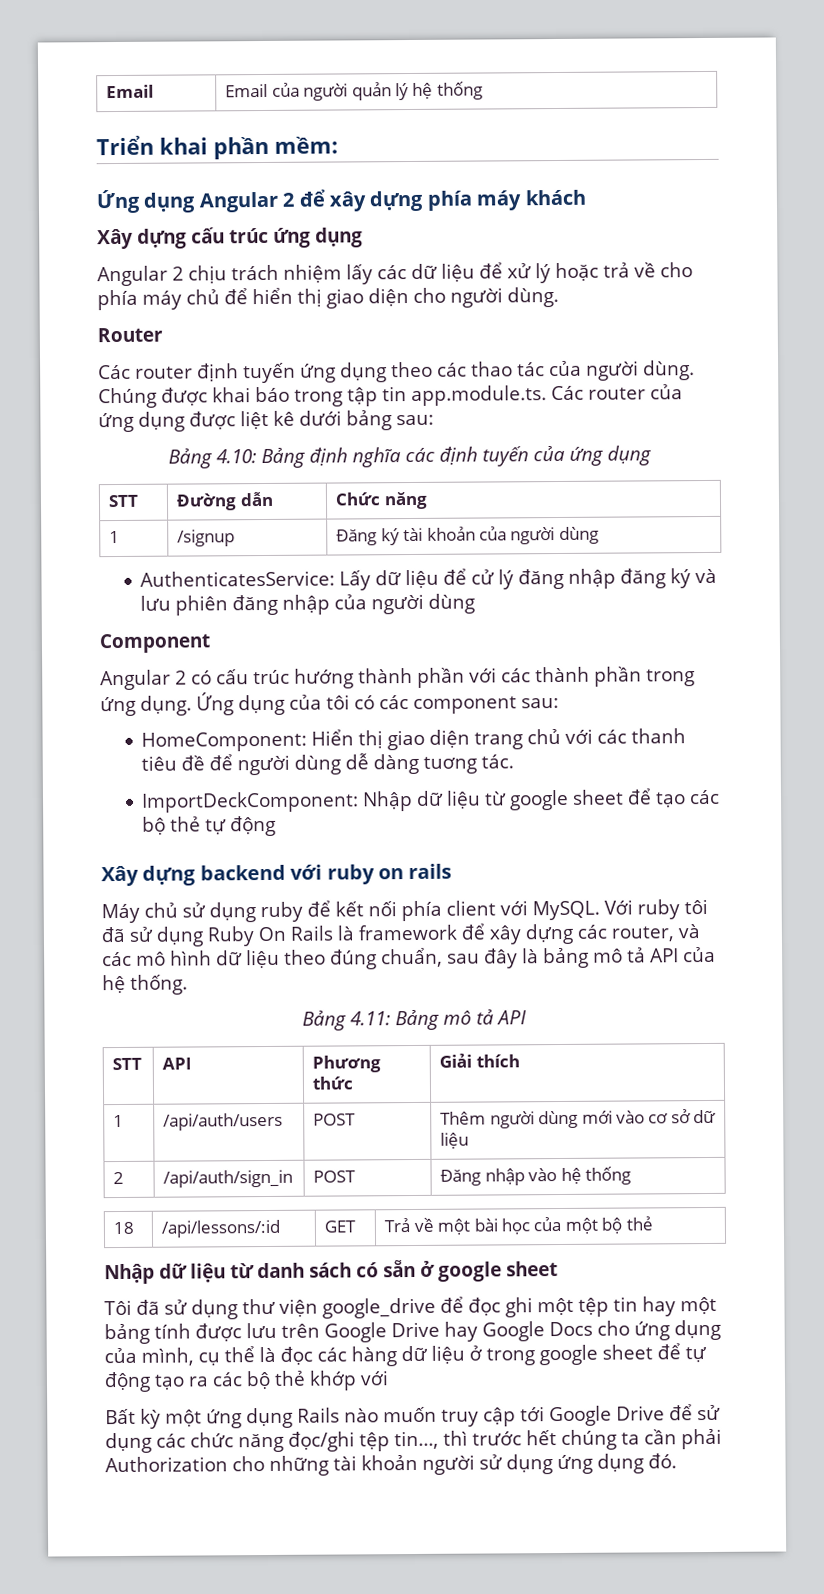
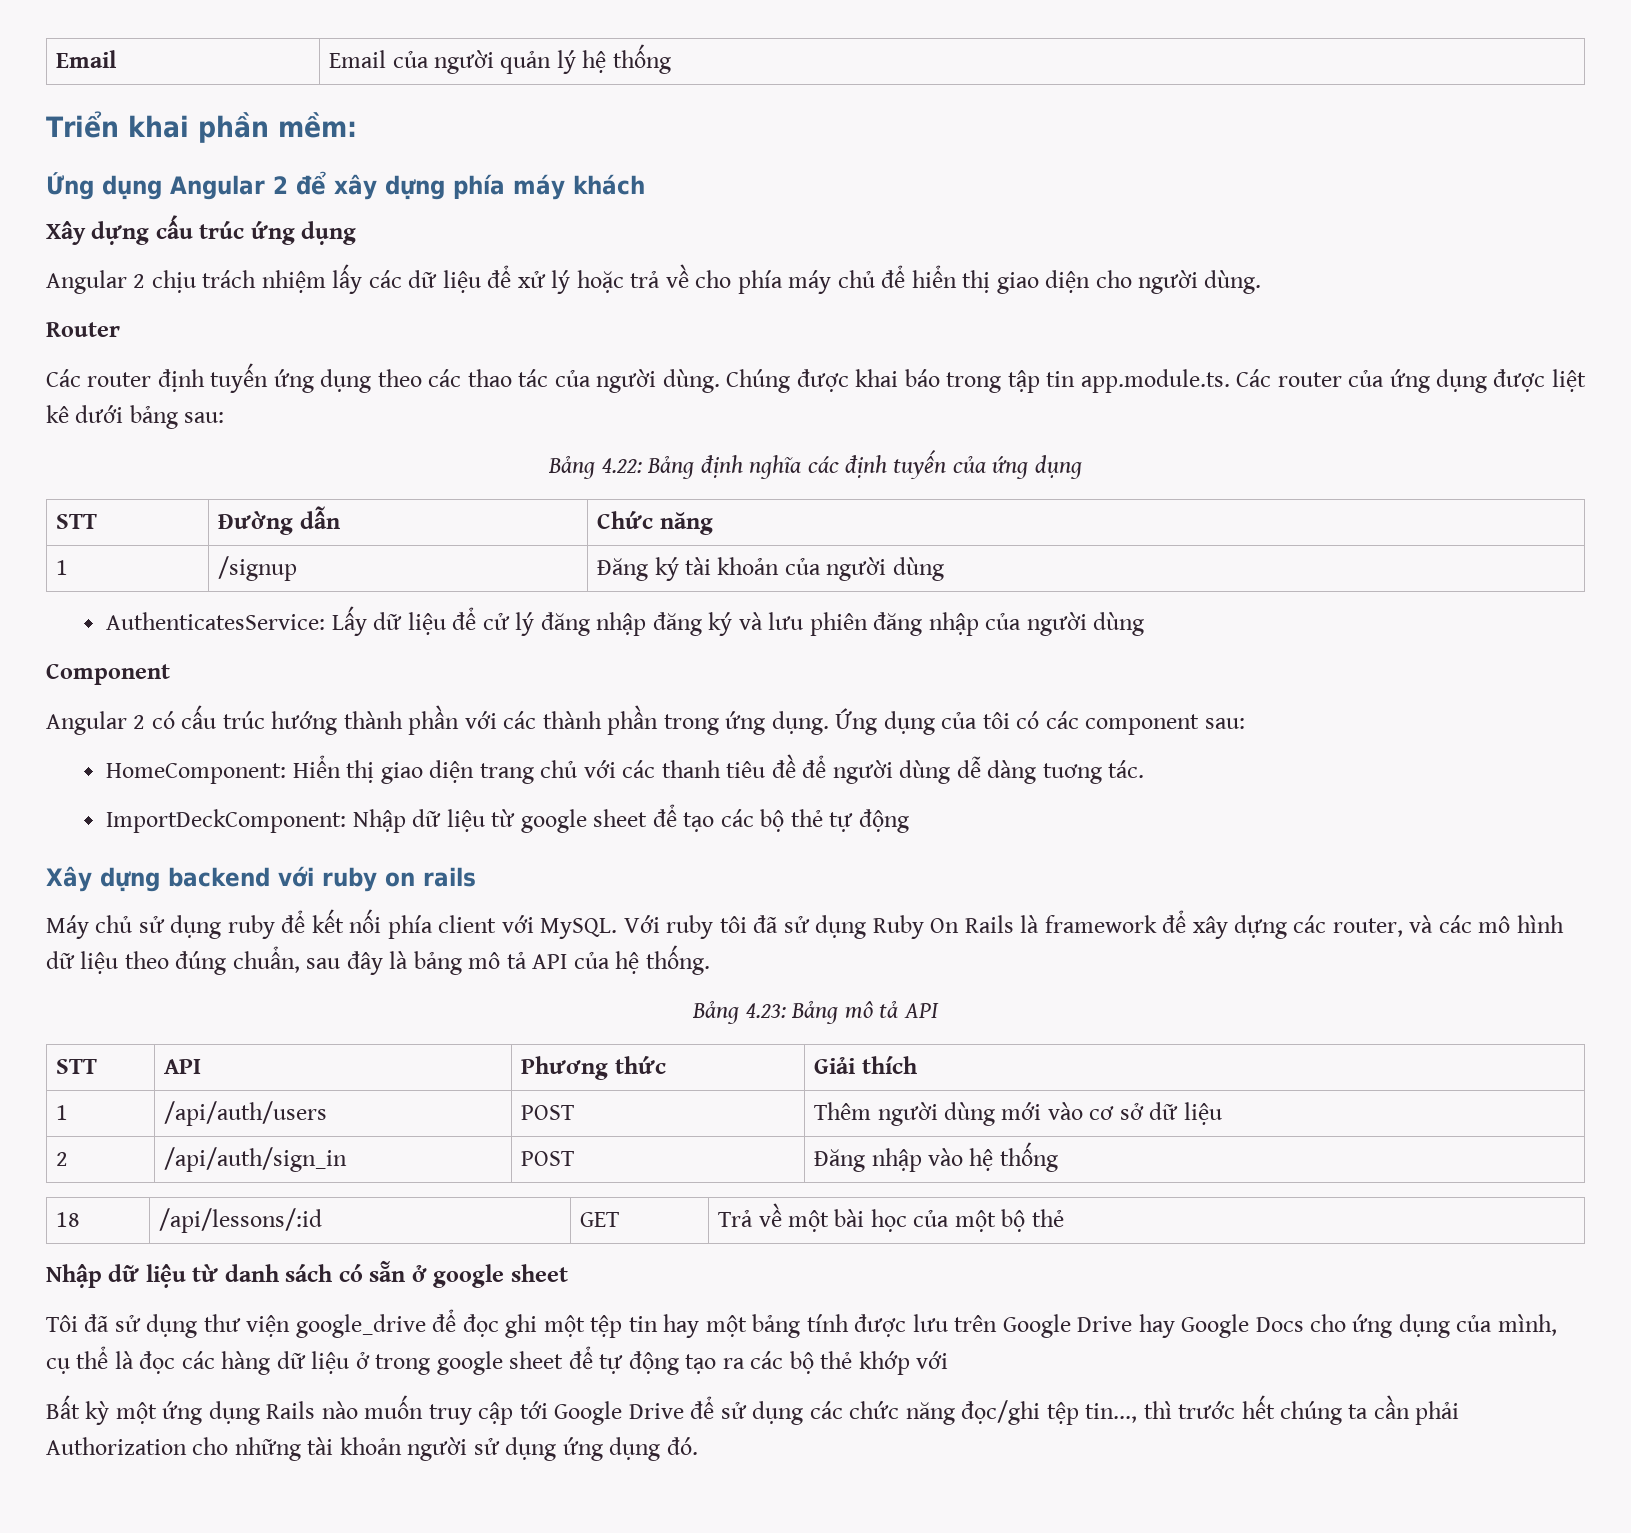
[216,449,257,464] 4.10: -> [601,458,642,473] 4.22:
[349,1011,391,1026] 4.11: -> [745,1003,786,1018] 4.23:

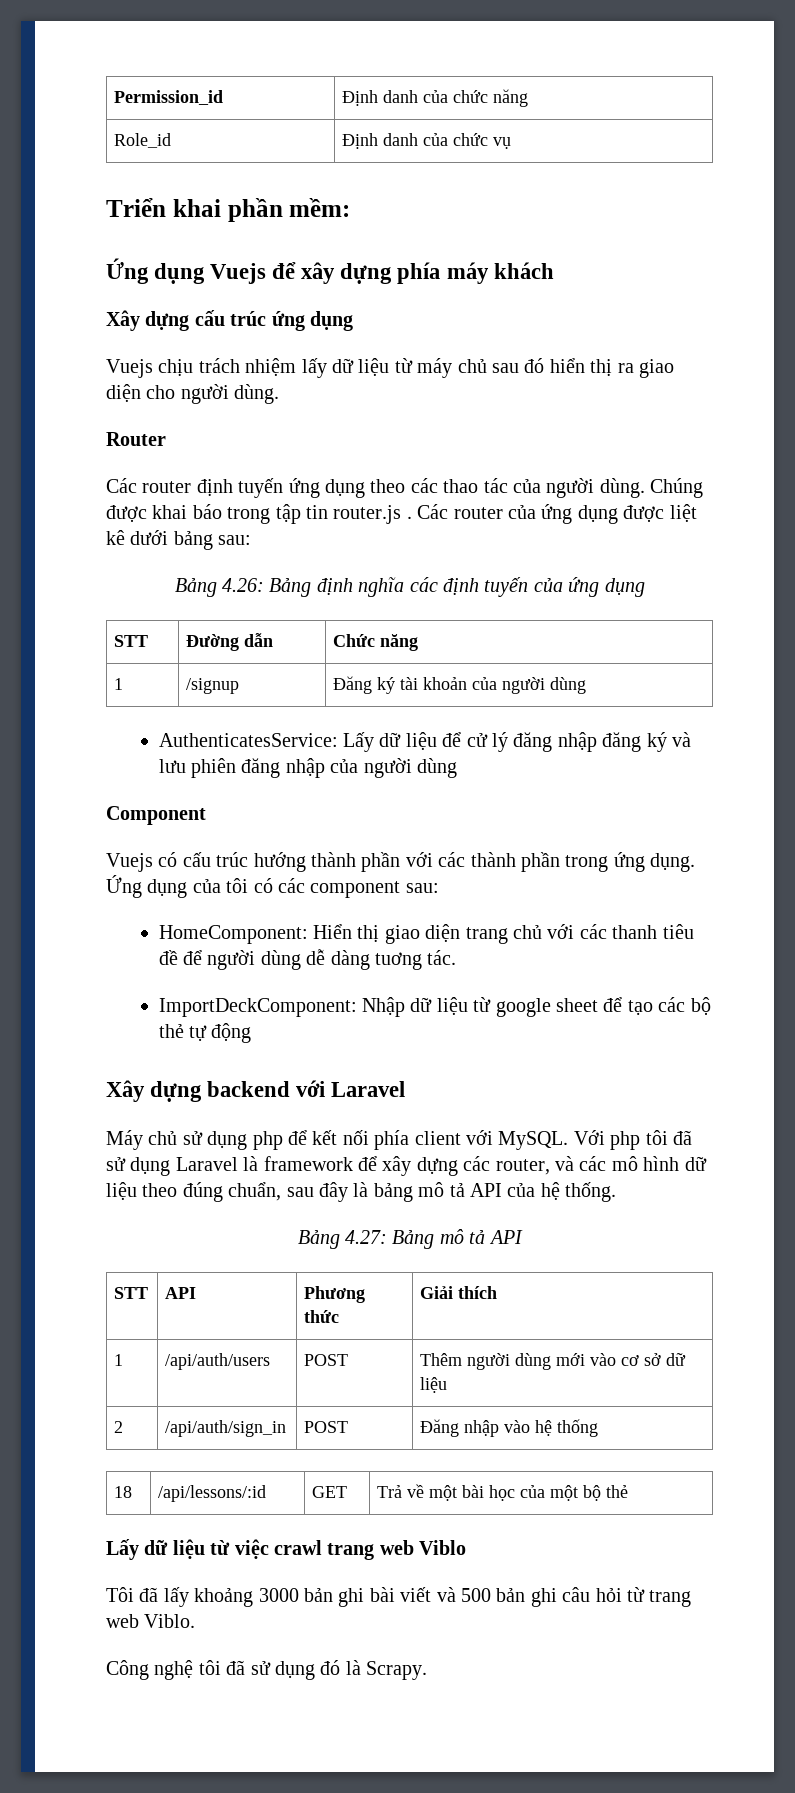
[56,50,118,68] [329,44,671,74] Email | Email của người quản lý hệ thống -> [114,90,224,105] [342,89,529,107] [114,133,172,148] [342,133,512,149] Permission_id | Định danh của chức năng // Role_id | Định danh của chức vụ
[170,175,288,200] Angular 2 -> [210,263,267,284] Vuejs
[46,270,146,294] Angular 2 -> [106,359,153,378] Vuejs
[368,264,906,294] các dữ liệu để xử lý hoặc trả về cho phía máy chủ để -> [332,358,545,378] dữ liệu từ máy chủ sau đó
(991, 281) none -> [617,363,634,373] ra
[1080,369,1230,393] app.module.ts. -> [333,505,412,524] router.js .
[601,458,642,473] 4.22: -> [221,578,264,592] 4.26:
[46,711,146,735] Angular 2 -> [106,853,153,872] Vuejs
[321,867,476,892] ruby on rails -> [331,1081,406,1097] Laravel
[227,915,275,939] ruby -> [252,1131,283,1150] php
[666,915,1014,939] ruby tôi đã sử dụng Ruby On Rails -> [610,1130,692,1150] [106,1157,238,1176] php tôi đã sử dụng Laravel
[745,1003,786,1018] 4.23: -> [344,1230,387,1244] 4.27:
[46,1260,568,1288] [46,1309,1557,1338] [46,1346,949,1375] [46,1395,1460,1425] [46,1437,698,1461] Nhập dữ liệu từ danh sách có sẵn ở google sheet // Tôi đã sử dụng thư viện google_drive để đọc ghi một tệp tin hay một bảng tính được lưu trên Google Drive hay Google Docs cho ứng dụng của mình, cụ thể là đọc các hàng dữ liệu ở trong google sheet để tự động tạo ra các bộ thẻ khớp với // Bất kỳ một ứng dụng Rails nào muốn truy cập tới Google Drive để sử dụng các chức năng đọc/ghi tệp tin..., thì trước hết chúng ta cần phải Authorization cho những tài khoản người sử dụng ứng dụng đó. -> [106,1539,467,1560] [106,1587,692,1607] [106,1614,196,1628] [106,1660,428,1680] Lấy dữ liệu từ việc crawl trang web Viblo // Tôi đã lấy khoảng 3000 bản ghi bài viết và 500 bản ghi câu hỏi từ trang web Viblo. // Công nghệ tôi đã sử dụng đó là Scrapy.

